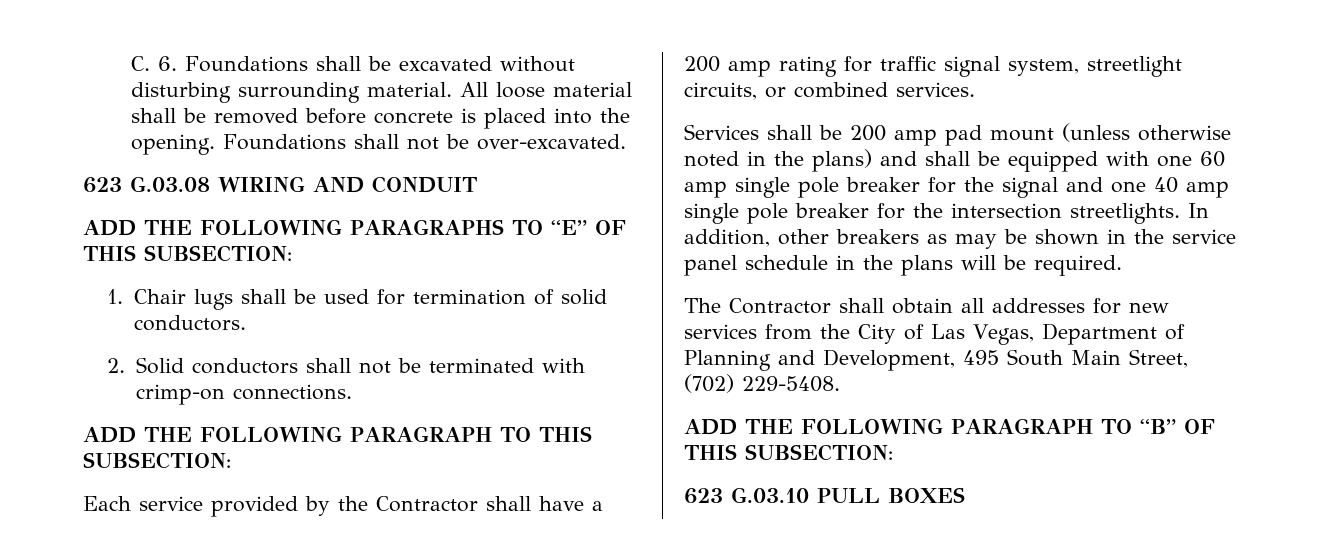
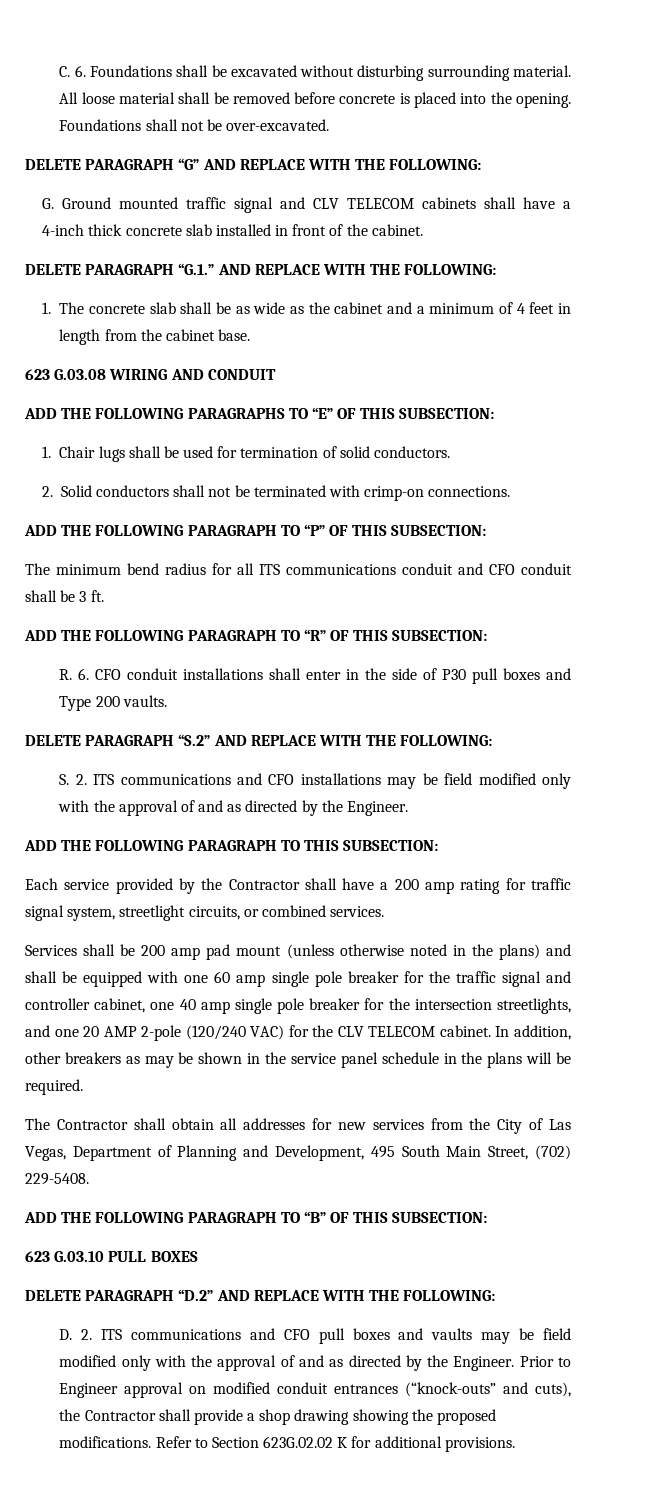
(627, 142) none -> [25,158,482,170] [42,197,571,213] [42,224,423,236] [25,263,497,275] [42,302,571,314] [59,329,251,345] // DELETE PARAGRAPH “G” AND REPLACE WITH THE FOLLOWING: // G. Ground mounted traffic signal and CLV TELECOM cabinets shall have a 4-inch thick concrete slab installed in front of the cabinet. // DELETE PARAGRAPH “G.1.” AND REPLACE WITH THE FOLLOWING: // 1. The concrete slab shall be as wide as the cabinet and a minimum of 4 feet in length from the cabinet base.
(352, 392) none -> [24,524,487,536] [25,563,572,575] [25,590,104,602] [24,629,488,641] [59,668,571,684] [59,695,167,711] [25,734,493,746] [59,773,571,789] [58,800,409,816] // ADD THE FOLLOWING PARAGRAPH TO “P” OF THIS SUBSECTION: // The minimum bend radius for all ITS communications conduit and CFO conduit shall be 3 ft. // ADD THE FOLLOWING PARAGRAPH TO “R” OF THIS SUBSECTION: // R. 6. CFO conduit installations shall enter in the side of P30 pull boxes and Type 200 vaults. // DELETE PARAGRAPH “S.2” AND REPLACE WITH THE FOLLOWING: // S. 2. ITS communications and CFO installations may be field modified only with the approval of and as directed by the Engineer.
[1002,177,1103,198] signal and -> [455,971,571,987] [25,998,146,1013] traffic signal and controller cabinet,
[1070,203,1180,224] streetlights. -> [497,998,571,1014] [25,1025,491,1041] streetlights, and one 20 AMP 2-pole (120/240 VAC) for the CLV TELECOM cabinet.
(965, 495) none -> [25,1289,496,1301] [59,1328,572,1344] [59,1355,571,1371] [59,1382,571,1398] [59,1409,497,1425] [59,1436,515,1452] // DELETE PARAGRAPH “D.2” AND REPLACE WITH THE FOLLOWING: // D. 2. ITS communications and CFO pull boxes and vaults may be field modified only with the approval of and as directed by the Engineer. Prior to Engineer approval on modified conduit entrances (“knock-outs” and cuts), the Contractor shall provide a shop drawing showing the proposed modifications. Refer to Section 623G.02.02 K for additional provisions.

